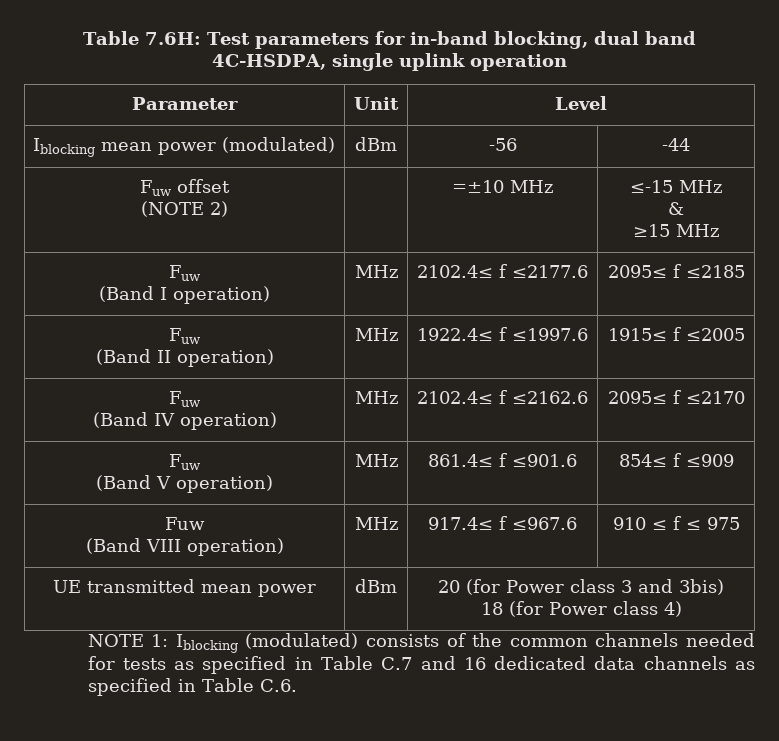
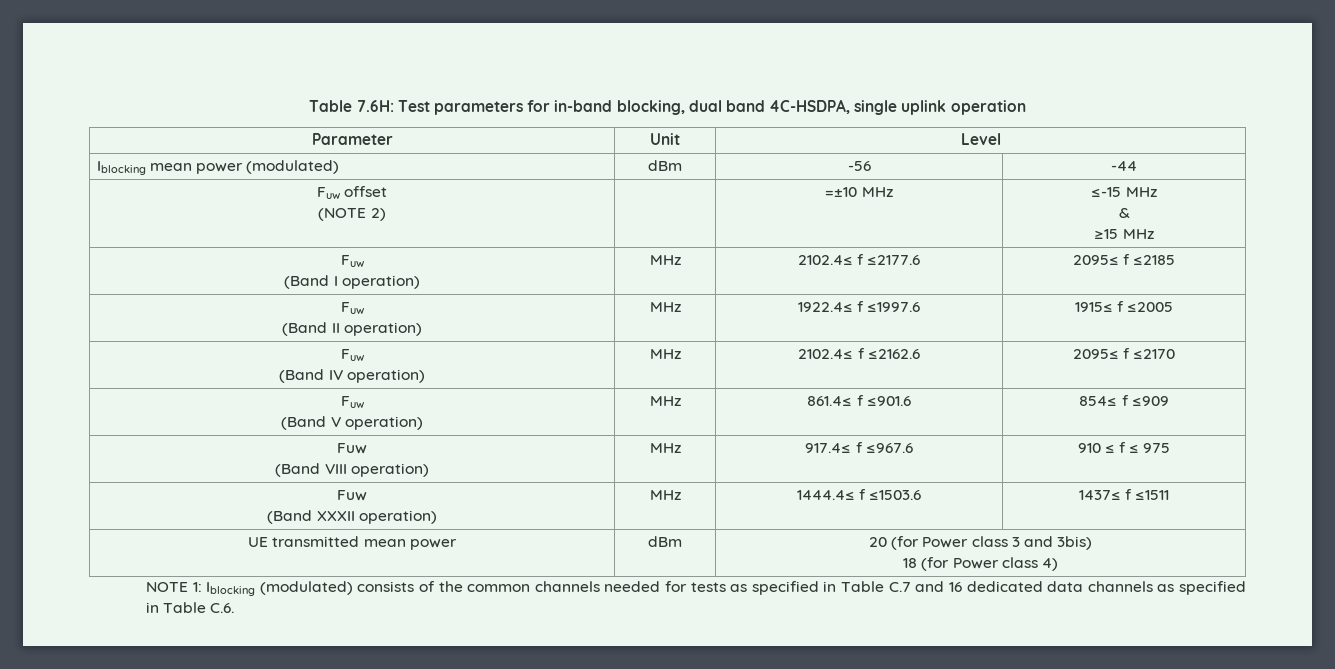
(740, 523) none -> [337,490,367,501] [267,510,437,524] [649,490,681,500] [796,489,922,500] [1078,489,1170,500] // Fuw // (Band XXXII operation) | MHz | 1444.4≤ f ≤1503.6 | 1437≤ f ≤1511

